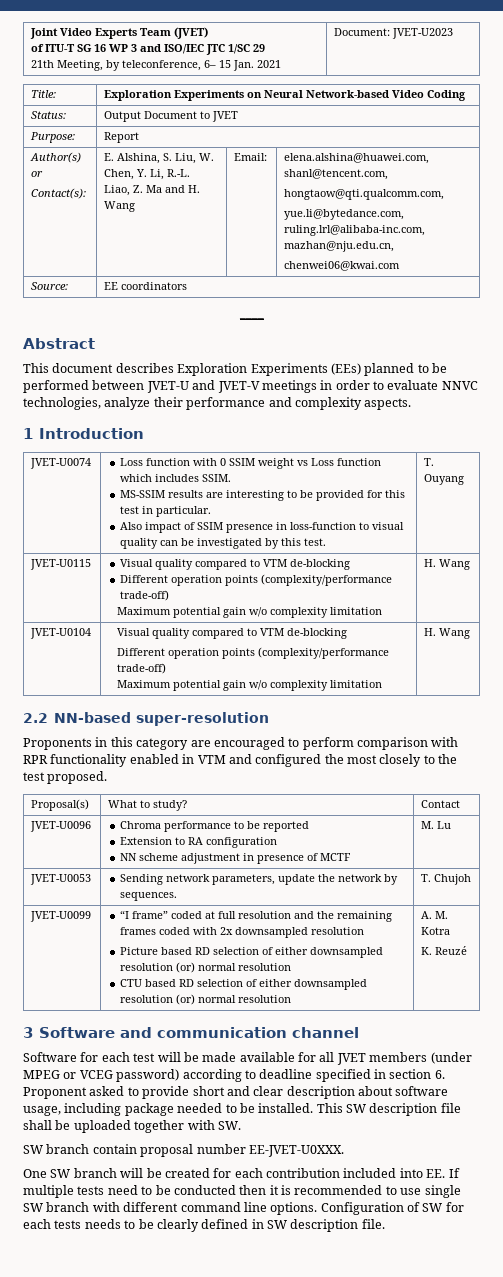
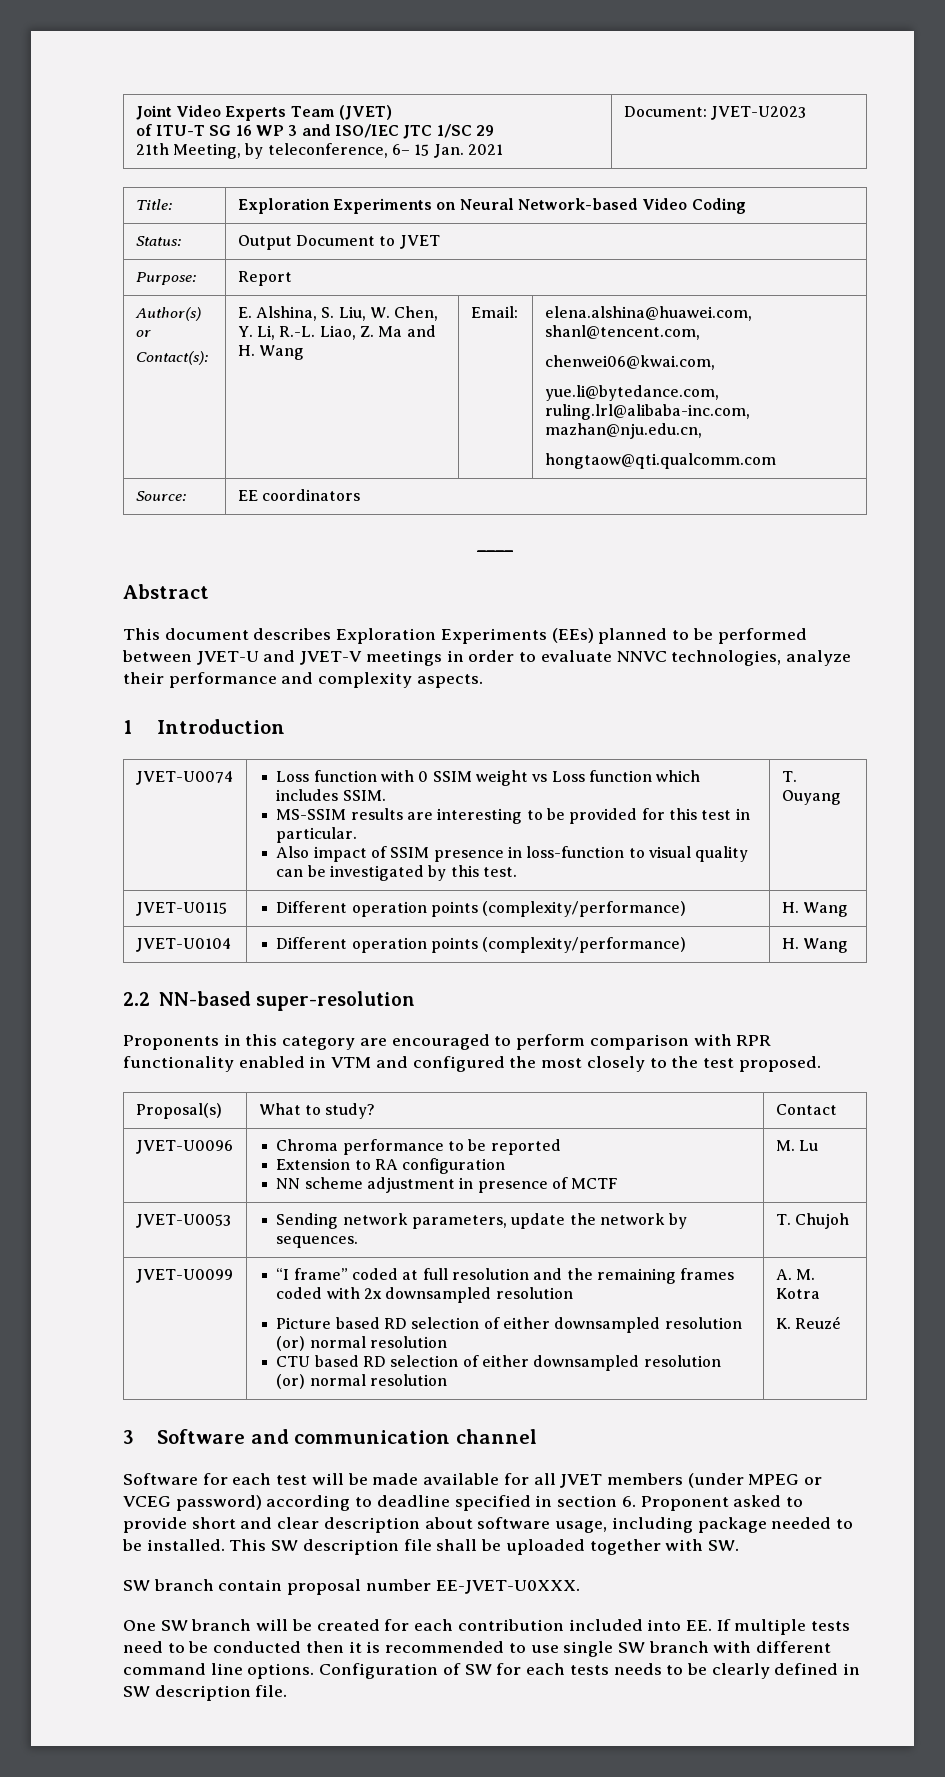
[284,189,445,200] hongtaow@qti.qualcomm.com, -> [544,355,715,370] chenwei06@kwai.com,
[284,261,401,271] chenwei06@kwai.com -> [544,453,776,469] hongtaow@qti.qualcomm.com
[120,559,351,570] [120,574,393,586] [120,590,170,601] [117,607,383,618] [424,559,471,570] [30,628,92,639] [117,628,348,639] [117,647,390,659] [117,663,167,674] [117,680,383,691] Visual quality compared to VTM de-blocking // Different operation points (complexity/performance trade-off) // Maximum potential gain w/o complexity limitation | H. Wang // JVET-U0104 | Visual quality compared to VTM de-blocking // Different operation points (complexity/performance trade-off) // Maximum potential gain w/o complexity limitation -> [276,901,687,917] [781,902,849,917] [135,938,231,952] [276,937,687,953] Different operation points (complexity/performance) | H. Wang // JVET-U0104 | Different operation points (complexity/performance)

